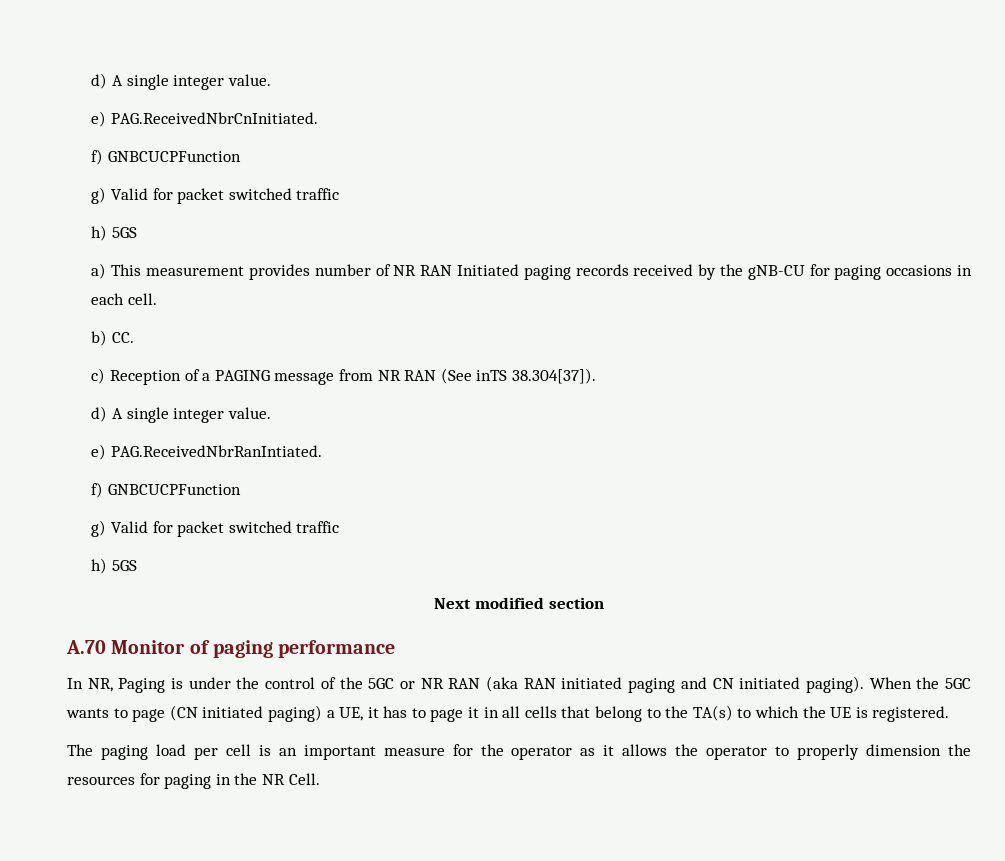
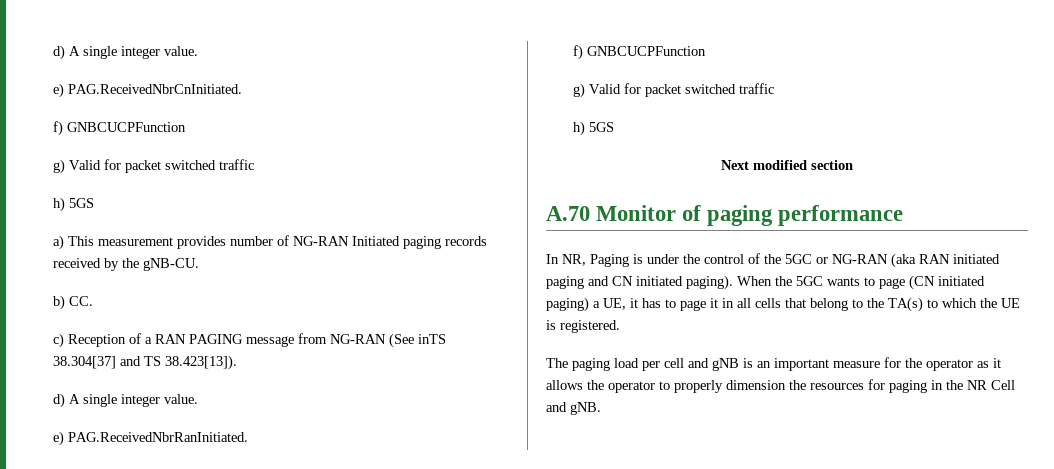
[393,265,453,276] NR RAN -> [292,236,349,246] NG-RAN
[747,264,973,280] [91,293,158,305] gNB-CU for paging occasions in each cell. -> [142,258,199,271] gNB-CU.
(211, 377) none -> [154,334,186,344] RAN
[377,368,596,384] [91,406,271,423] [91,444,323,460] NR RAN (See inTS 38.304[37]). // d) A single integer value. // e) PAG.ReceivedNbrRanIntiated. -> [329,333,446,348] [52,355,237,370] [52,393,198,408] [52,431,248,446] NG-RAN (See inTS 38.304[37] and TS 38.423[13]). // d) A single integer value. // e) PAG.ReceivedNbrRanInitiated.
[420,678,481,689] NR RAN -> [832,254,888,264] NG-RAN
(251, 750) none -> [688,358,739,371] and gNB
[288,773,320,785] Cell. -> [991,380,1015,390] [546,402,601,415] Cell and gNB.

